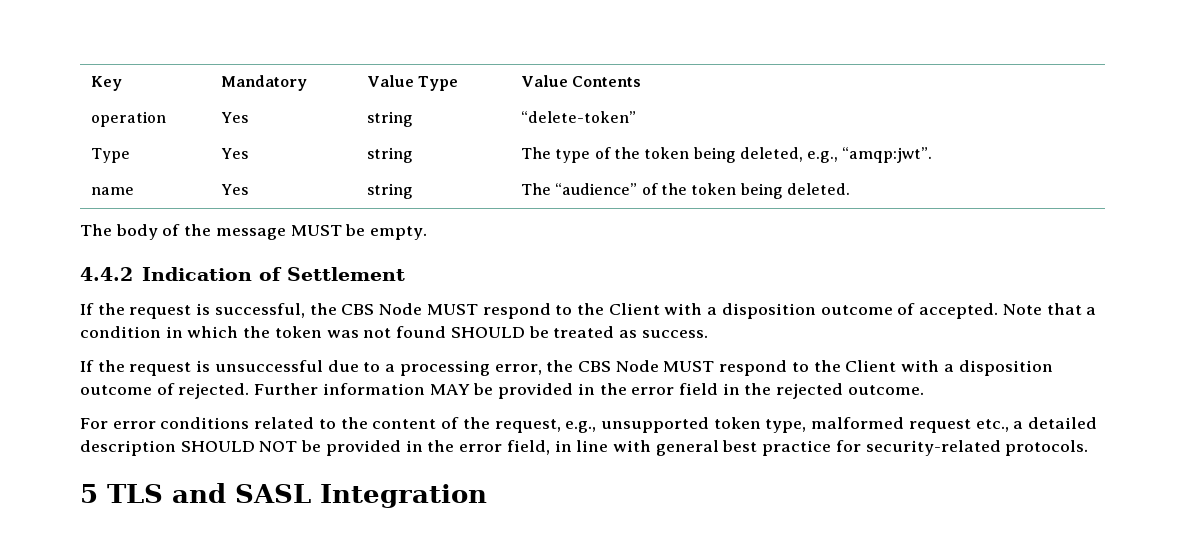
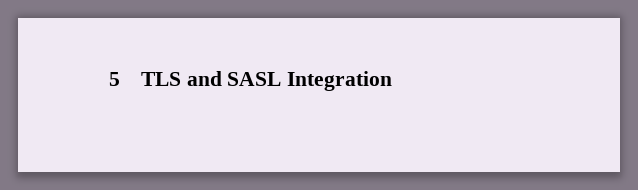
[90,76,122,91] [220,75,307,91] [366,75,459,91] [520,75,642,87] [90,111,166,127] [220,112,248,123] [366,111,413,127] [520,111,636,123] [90,148,130,163] [220,148,248,159] [366,147,413,163] [520,147,933,163] [90,187,134,195] [220,184,248,195] [366,183,413,199] [520,183,850,199] [80,224,428,240] [80,267,405,281] [80,303,1097,319] [80,326,708,338] [80,360,1053,376] [80,383,924,399] [80,417,1098,433] [80,440,1089,456] Key | Mandatory | Value Type | Value Contents // operation | Yes | string | “delete-token” // Type | Yes | string | The type of the token being deleted, e.g., “amqp:jwt”. // name | Yes | string | The “audience” of the token being deleted. // The body of the message MUST be empty. // 4.4.2 Indication of Settlement // If the request is successful, the CBS Node MUST respond to the Client with a disposition outcome of accepted. Note that a condition in which the token was not found SHOULD be treated as success. // If the request is unsuccessful due to a processing error, the CBS Node MUST respond to the Client with a disposition outcome of rejected. Further information MAY be provided in the error field in the rejected outcome. // For error conditions related to the content of the request, e.g., unsupported token type, malformed request etc., a detailed description SHOULD NOT be provided in the error field, in line with general best practice for security-related protocols. // -> (109, 79) none

